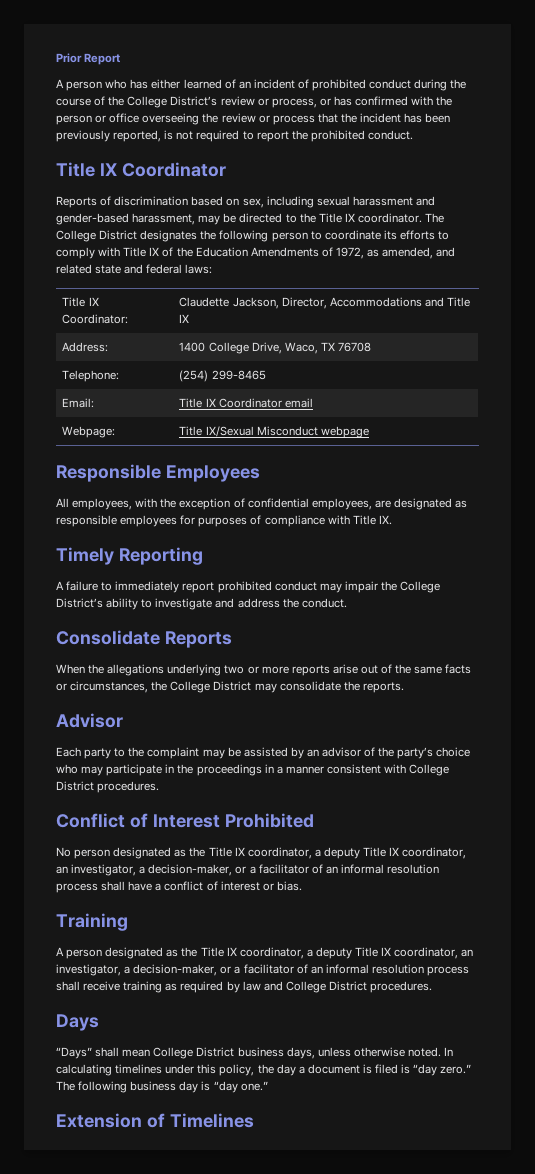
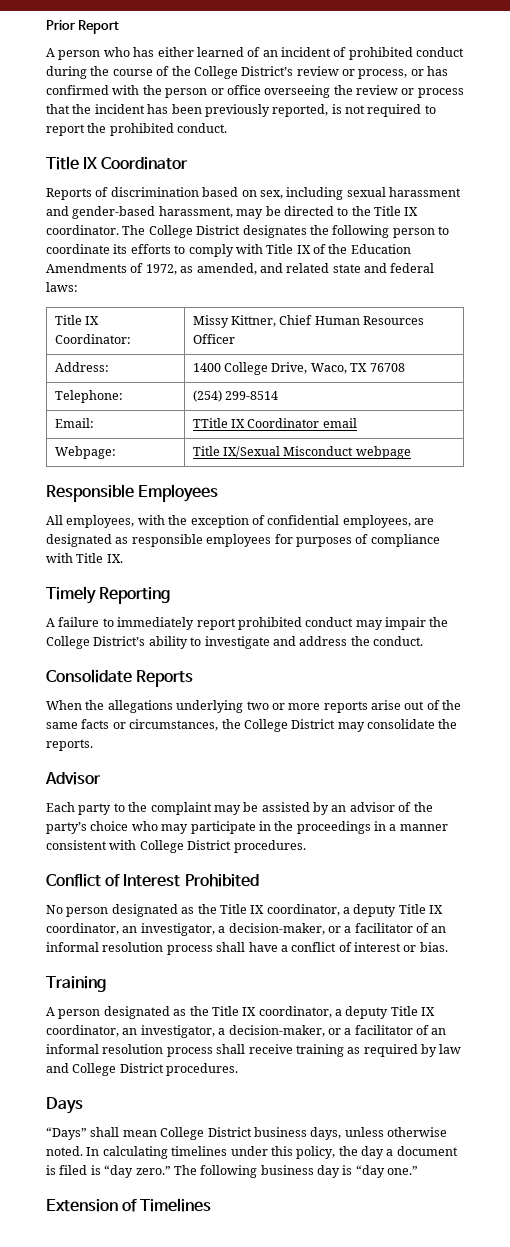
[179,297,470,309] [179,314,190,323] Claudette Jackson, Director, Accommodations and Title IX -> [192,315,425,328] [192,334,235,344] Missy Kittner, Chief Human Resources Officer
[211,370,266,380] 299-8465 -> [225,391,279,400] 299-8514
[179,398,203,408] Title -> [192,418,228,428] TTitle

